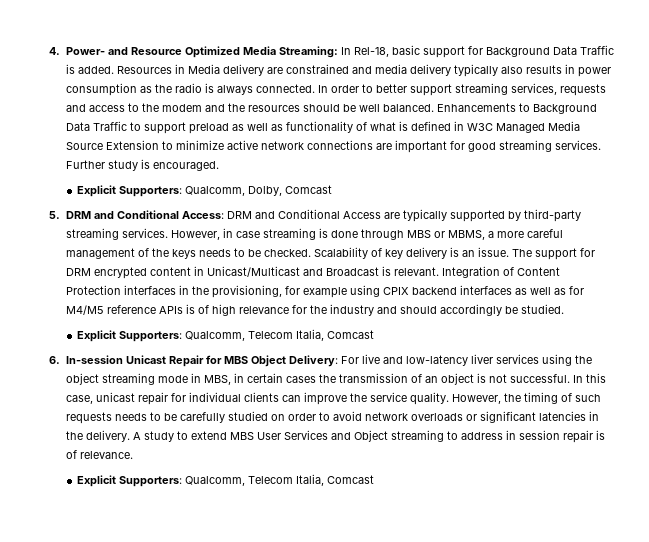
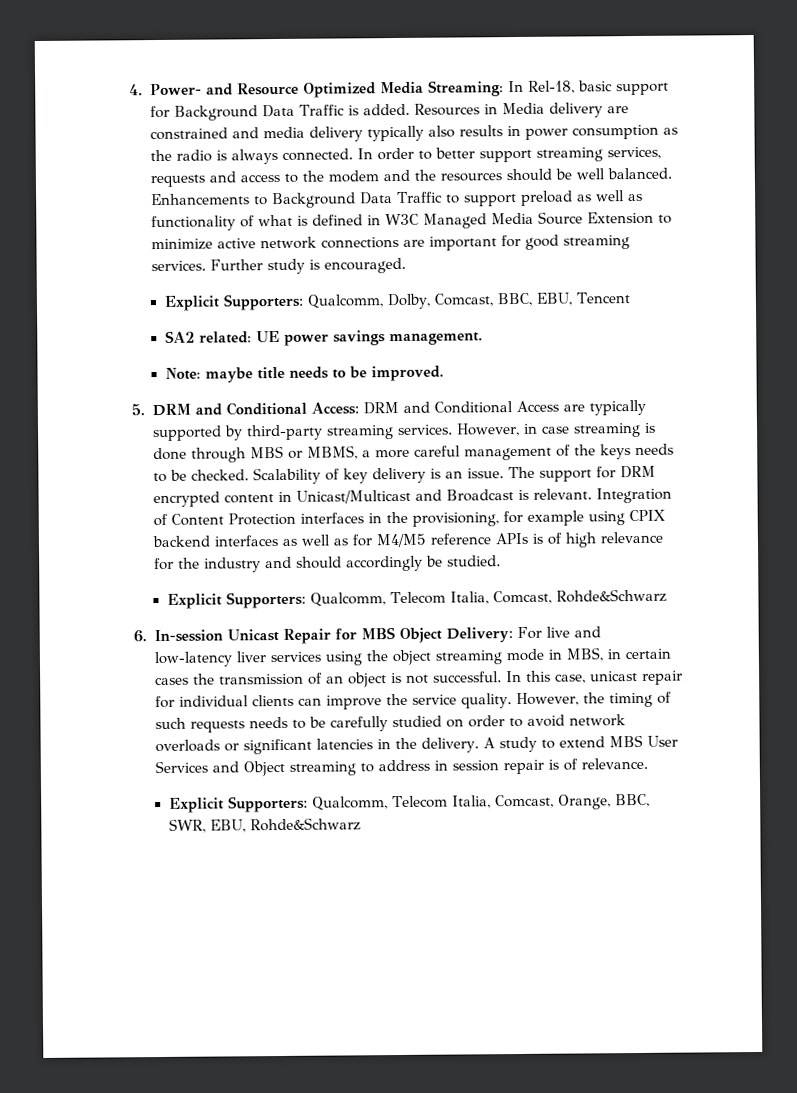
[284,185,332,194] Comcast -> [433,292,630,307] [164,330,483,346] [164,365,444,383] Comcast, BBC, EBU, Tencent // SA2 related: UE power savings management. // Note: maybe title needs to be improved.
[326,330,374,339] Comcast -> [492,588,667,605] Comcast, Rohde&Schwarz
[326,475,374,484] Comcast -> [494,793,650,810] [168,817,361,833] Comcast, Orange, BBC, SWR, EBU, Rohde&Schwarz

